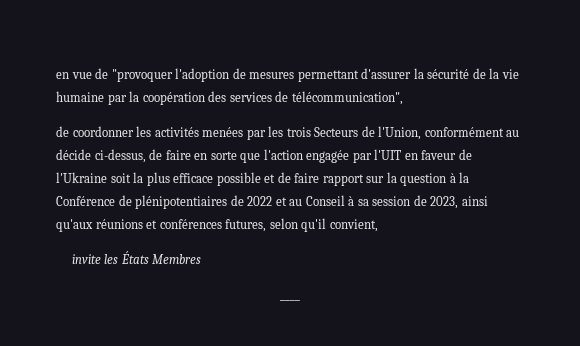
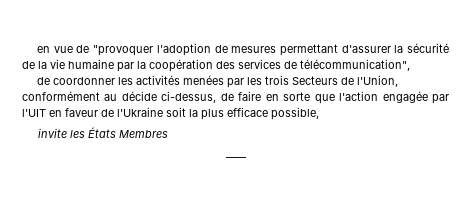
[216,172,470,186] [56,195,488,209] [56,218,378,232] possible et de faire rapport sur la question à la Conférence de plénipotentiaires de 2022 et au Conseil à sa session de 2023, ainsi qu'aux réunions et conférences futures, selon qu'il convient, -> [271,107,319,120] possible,

